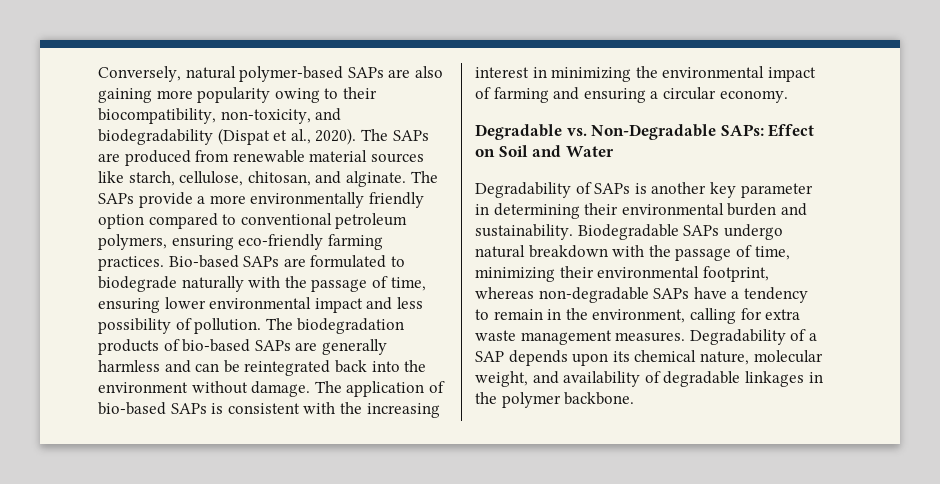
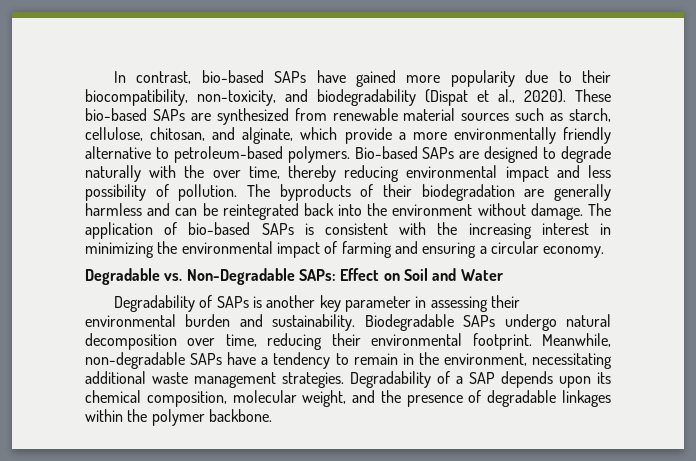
[98,66,443,82] [98,88,152,103] Conversely, natural polymer-based SAPs are also gaining -> [114,70,397,87] In contrast, bio-based SAPs have gained
[274,88,320,103] owing -> [525,70,549,83] due
[360,129,429,141] [98,150,191,166] The SAPs are produced -> [575,89,611,102] [85,108,289,125] These bio-based SAPs are synthesized
[98,171,124,183] like -> [515,108,564,121] such as
[345,171,438,187] [98,193,134,204] alginate. The SAPs -> [242,127,338,144] alginate, which
[98,213,408,229] [98,234,383,250] [98,255,405,271] [98,276,426,292] [98,297,206,313] option compared to conventional petroleum polymers, ensuring eco-friendly farming practices. Bio-based SAPs are formulated to biodegrade naturally with the passage of time, ensuring lower -> [85,146,612,163] [85,165,400,182] alternative to petroleum-based polymers. Bio-based SAPs are designed to degrade naturally with the over time, thereby reducing
[297,318,405,334] [98,339,291,355] biodegradation products of bio-based SAPs -> [279,184,515,201] byproducts of their biodegradation
[493,203,580,219] determining -> [430,296,488,312] assessing
[528,245,790,261] [475,266,769,282] [475,287,534,299] breakdown with the passage of time, minimizing their environmental footprint, whereas -> [85,333,611,350] decomposition over time, reducing their environmental footprint. Meanwhile,
[689,308,801,324] calling for extra -> [532,353,613,369] [85,371,146,384] necessitating additional
[615,332,686,342] measures. -> [282,372,344,388] strategies.
[699,351,749,365] nature, -> [146,391,227,407] composition,
[563,371,641,387] availability -> [380,390,463,407] the presence
[808,372,823,383] in -> [85,409,123,422] within

